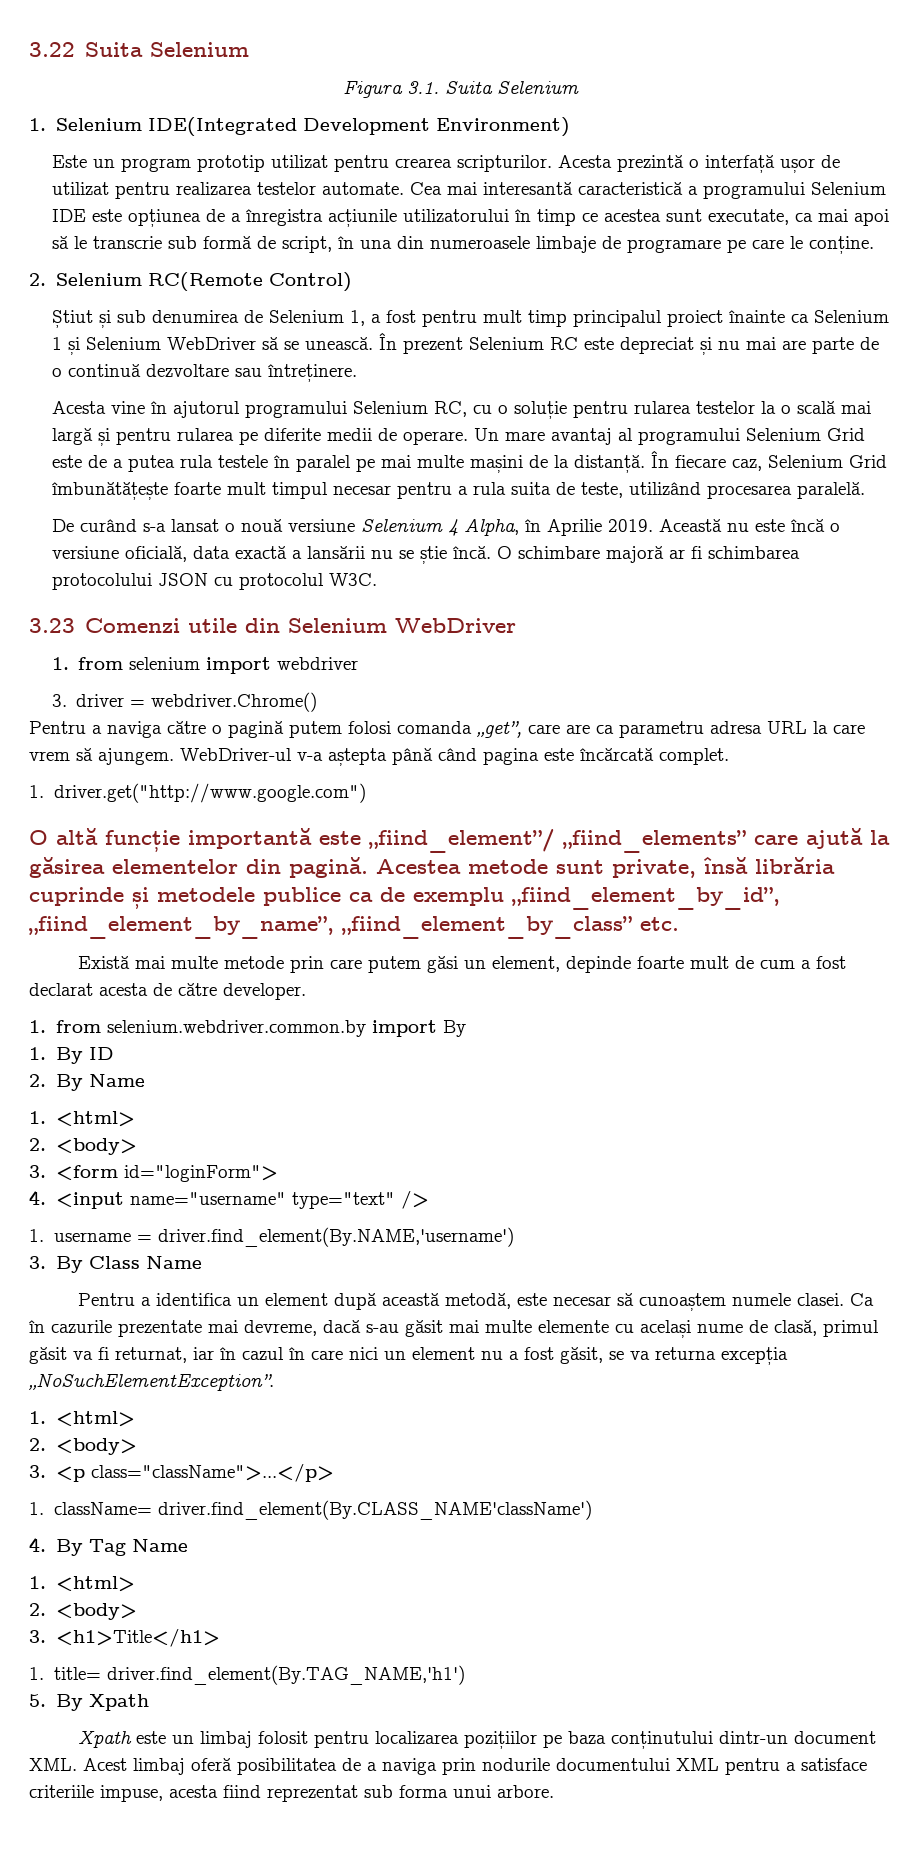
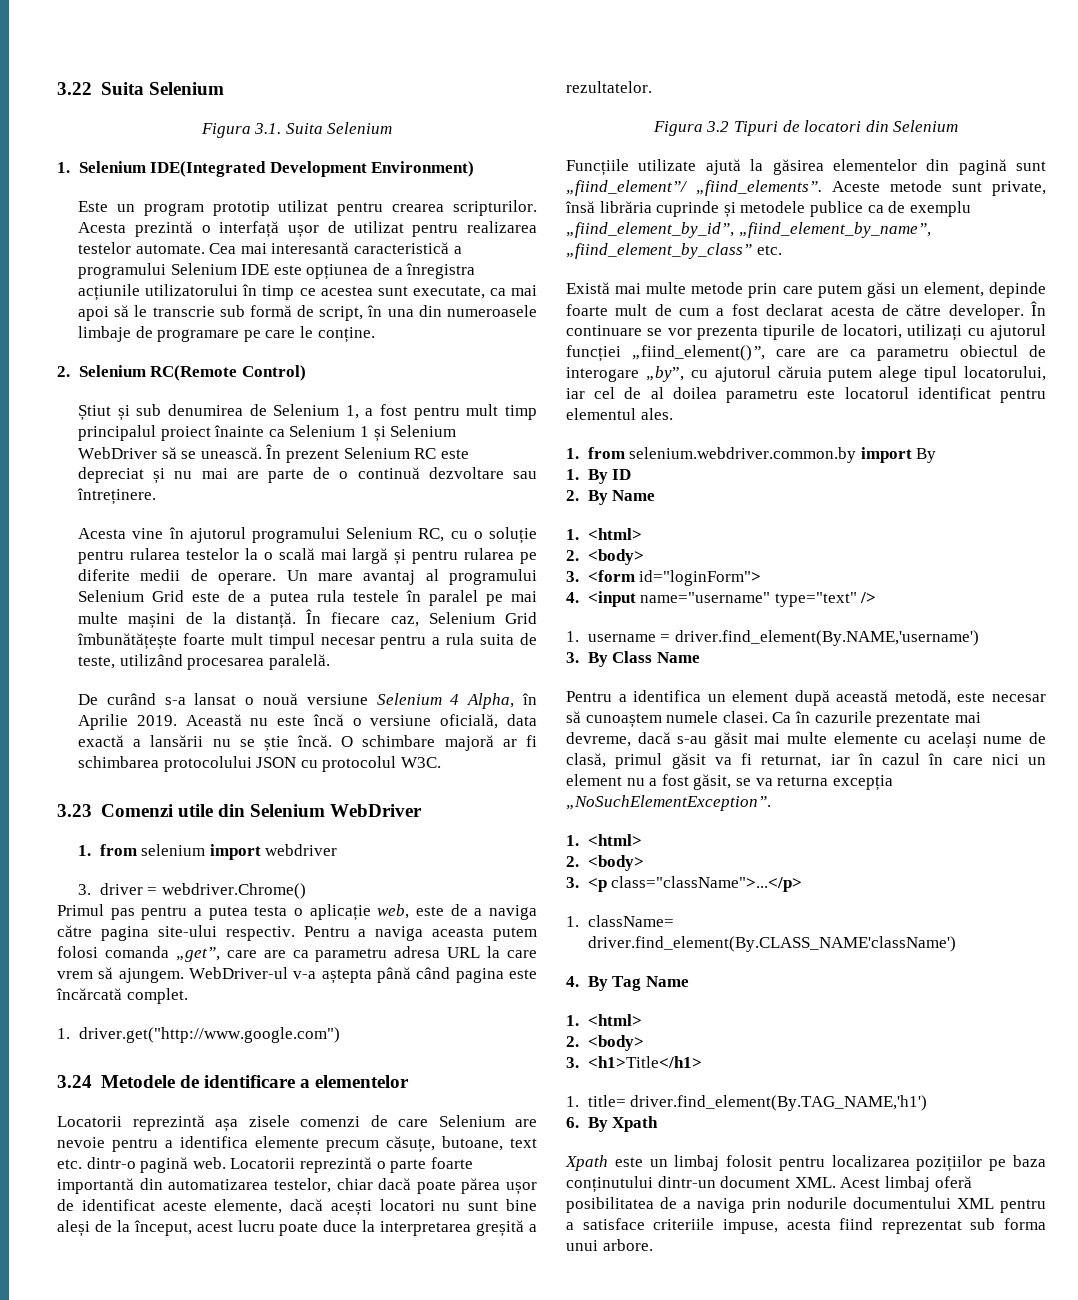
[29,721,284,738] Pentru a naviga către o pagină -> [57,904,537,921] [57,925,485,941] Primul pas pentru a putea testa o aplicație web, este de a naviga către pagina site-ului respectiv. Pentru a naviga aceasta
[29,828,798,853] O altă funcție importantă este „fiind_element”/ „fiind_elements” care -> [57,1075,410,1088] [57,1115,537,1132] [57,1136,537,1153] [57,1157,473,1173] [57,1178,537,1195] [57,1199,537,1216] [57,1220,538,1237] [566,81,652,93] [652,120,959,136] [566,159,697,176] 3.24 Metodele de identificare a elementelor // Locatorii reprezintă așa zisele comenzi de care Selenium are nevoie pentru a identifica elemente precum căsuțe, butoane, text etc. dintr-o pagină web. Locatorii reprezintă o parte foarte importantă din automatizarea testelor, chiar dacă poate părea ușor de identificat aceste elemente, dacă acești locatori nu sunt bine aleși de la început, acest lucru poate duce la interpretarea greșită a rezultatelor. // Figura 3.2 Tipuri de locatori din Selenium // Funcțiile utilizate
[289,857,461,878] pagină. Acestea -> [958,159,1046,175] [566,180,880,196] pagină sunt „fiind_element”/ „fiind_elements”. Aceste
(306, 991) none -> [1031,301,1046,316] [566,324,1046,341] [566,345,1046,362] [566,366,1046,382] [566,387,1046,403] [566,408,673,420] În continuare se vor prezenta tipurile de locatori, utilizați cu ajutorul funcției „fiind_element()”, care are ca parametru obiectul de interogare „by”, cu ajutorul căruia putem alege tipul locatorului, iar cel de al doilea parametru este locatorul identificat pentru elementul ales.
[29,1694,46,1707] 5. -> [566,1117,579,1128] 6.

